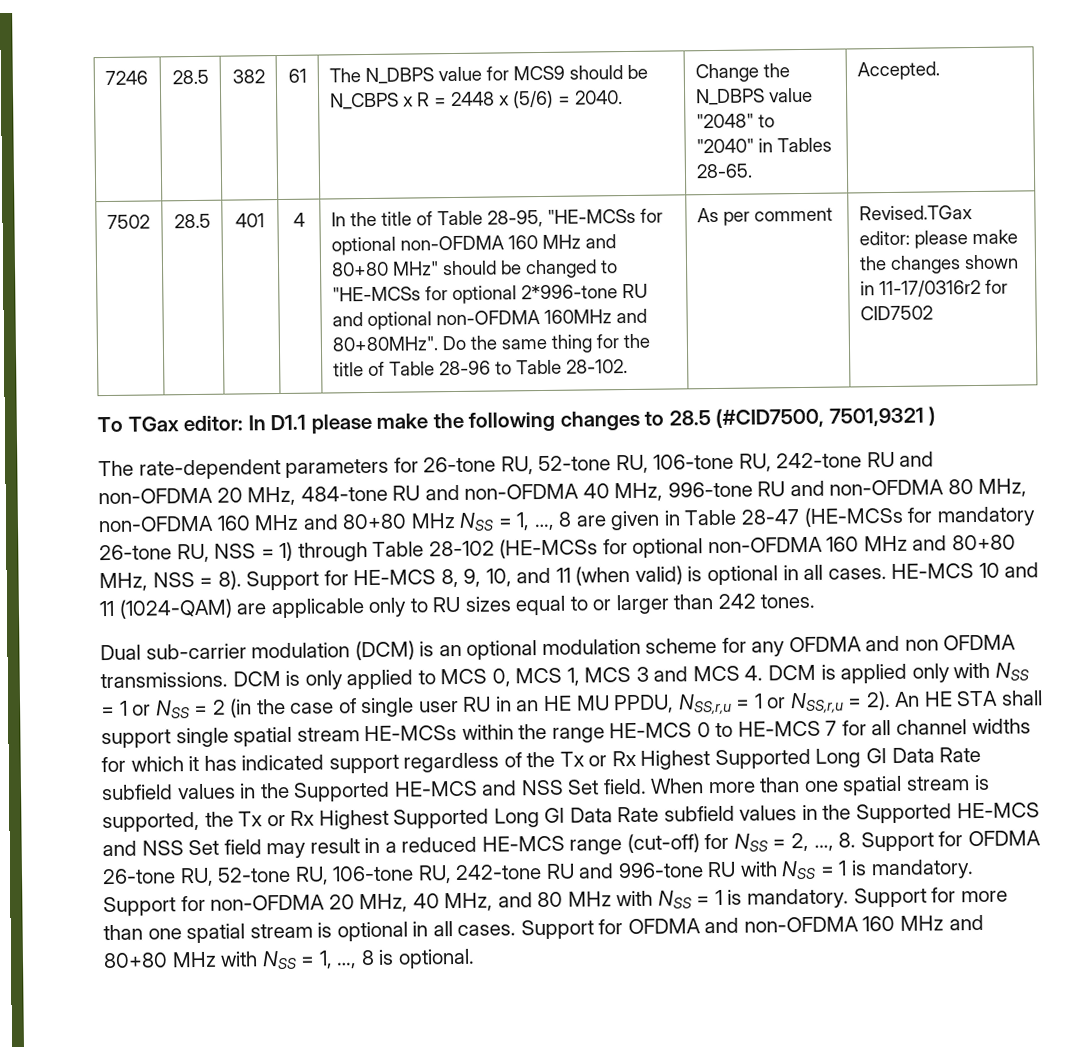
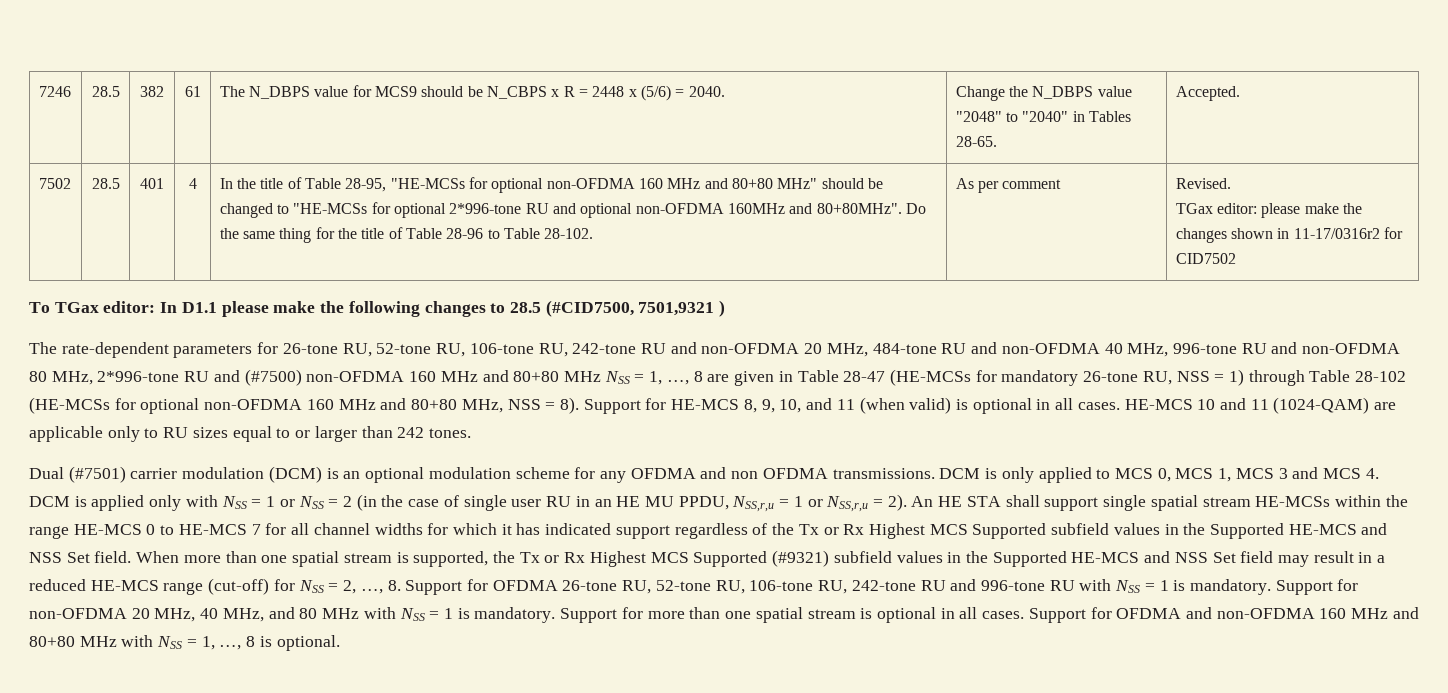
[858,205,973,221] Revised.TGax -> [1175,178,1231,189] [1175,203,1213,214] Revised. // TGax
(1028, 487) none -> [97,369,302,386] 2*996-tone RU and (#7500)
[145,643,247,660] sub-carrier -> [68,466,178,483] (#7501) carrier
[714,746,982,770] Supported Long GI Data Rate -> [929,523,1047,539] MCS Supported
[393,806,660,829] Supported Long GI Data Rate -> [650,550,830,567] MCS Supported (#9321)

